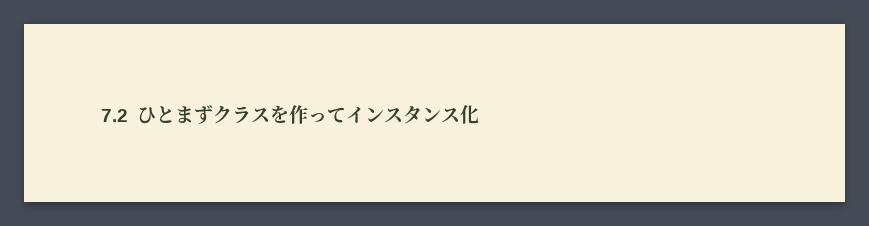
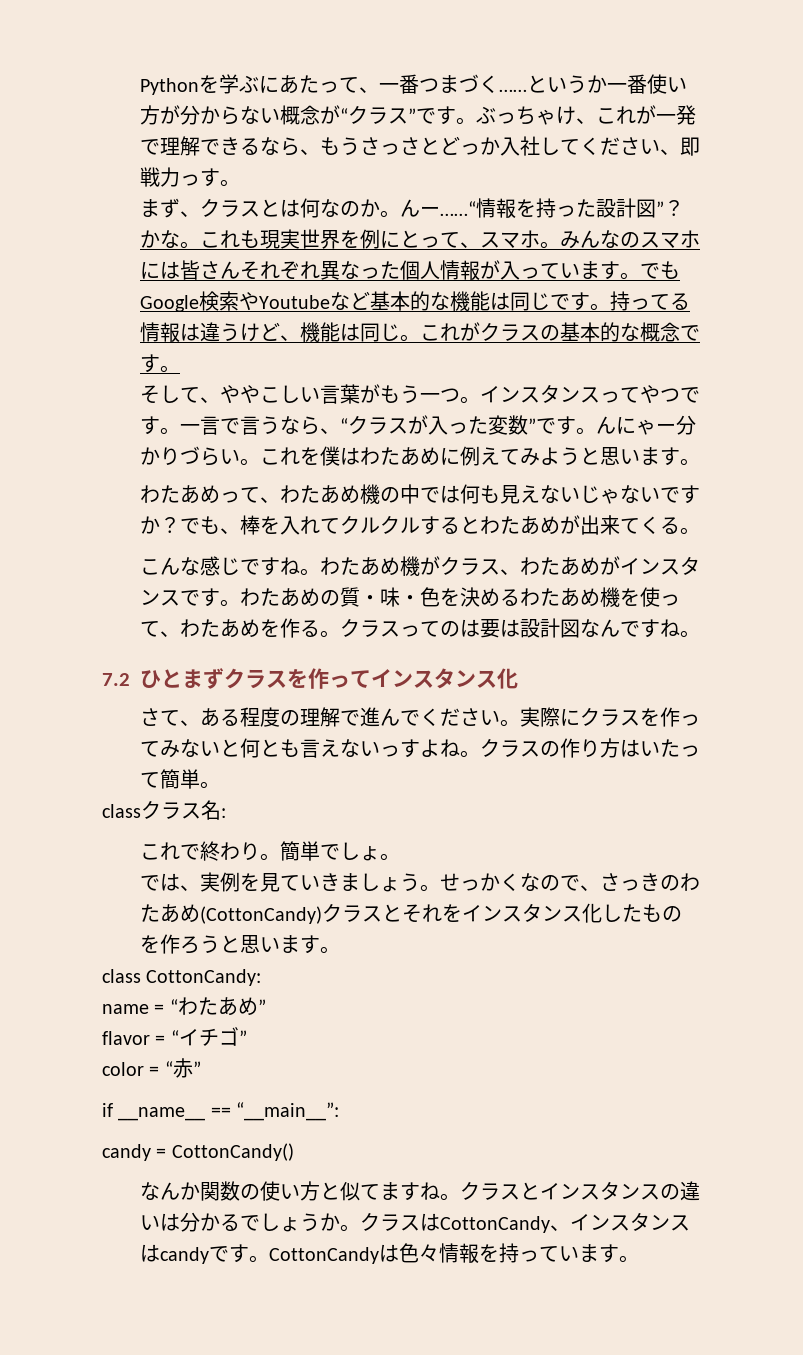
(101, 115) none -> [140,74,688,95] [140,105,697,125] [140,136,701,156] [140,167,241,187] [140,198,685,219] [140,229,701,249] [140,260,681,281] [140,291,691,312] [140,322,701,343] [140,354,181,373] [140,384,701,404] [140,415,697,435] [140,446,701,466] [140,484,701,504] [140,515,701,535] [140,556,701,576] [140,587,681,607] [140,618,701,638] Pythonを学ぶにあたって、一番つまづく……というか一番使い方が分からない概念が“クラス”です。ぶっちゃけ、これが一発で理解できるなら、もうさっさとどっか入社してください、即戦力っす。 // まず、クラスとは何なのか。んー……“情報を持った設計図”？かな。これも現実世界を例にとって、スマホ。みんなのスマホには皆さんそれぞれ異なった個人情報が入っています。でもGoogle検索やYoutubeなど基本的な機能は同じです。持ってる情報は違うけど、機能は同じ。これがクラスの基本的な概念です。 // そして、ややこしい言葉がもう一つ。インスタンスってやつです。一言で言うなら、“クラスが入った変数”です。んにゃー分かりづらい。これを僕はわたあめに例えてみようと思います。 // わたあめって、わたあめ機の中では何も見えないじゃないですか？でも、棒を入れてクルクルするとわたあめが出来てくる。 // こんな感じですね。わたあめ機がクラス、わたあめがインスタンスです。わたあめの質・味・色を決めるわたあめ機を使って、わたあめを作る。クラスってのは要は設計図なんですね。 //
(480, 114) none -> [140,707,701,727] [140,738,701,758] [140,769,221,789] [102,800,226,820] [140,841,401,861] [140,872,701,892] [140,903,683,924] [140,934,341,954] [102,969,262,986] [102,997,266,1016] [102,1027,247,1046] [102,1058,201,1078] [102,1102,340,1121] [102,1143,294,1161] [140,1181,701,1201] [140,1212,691,1233] [140,1243,640,1264] // さて、ある程度の理解で進んでください。実際にクラスを作ってみないと何とも言えないっすよね。クラスの作り方はいたって簡単。 // classクラス名: // これで終わり。簡単でしょ。 // では、実例を見ていきましょう。せっかくなので、さっきのわたあめ(CottonCandy)クラスとそれをインスタンス化したものを作ろうと思います。 // class CottonCandy: // name = “わたあめ” // flavor = “イチゴ” // color = “赤” // if __name__ == “__main__”: // candy = CottonCandy() // なんか関数の使い方と似てますね。クラスとインスタンスの違いは分かるでしょうか。クラスはCottonCandy、インスタンスはcandyです。CottonCandyは色々情報を持っています。

